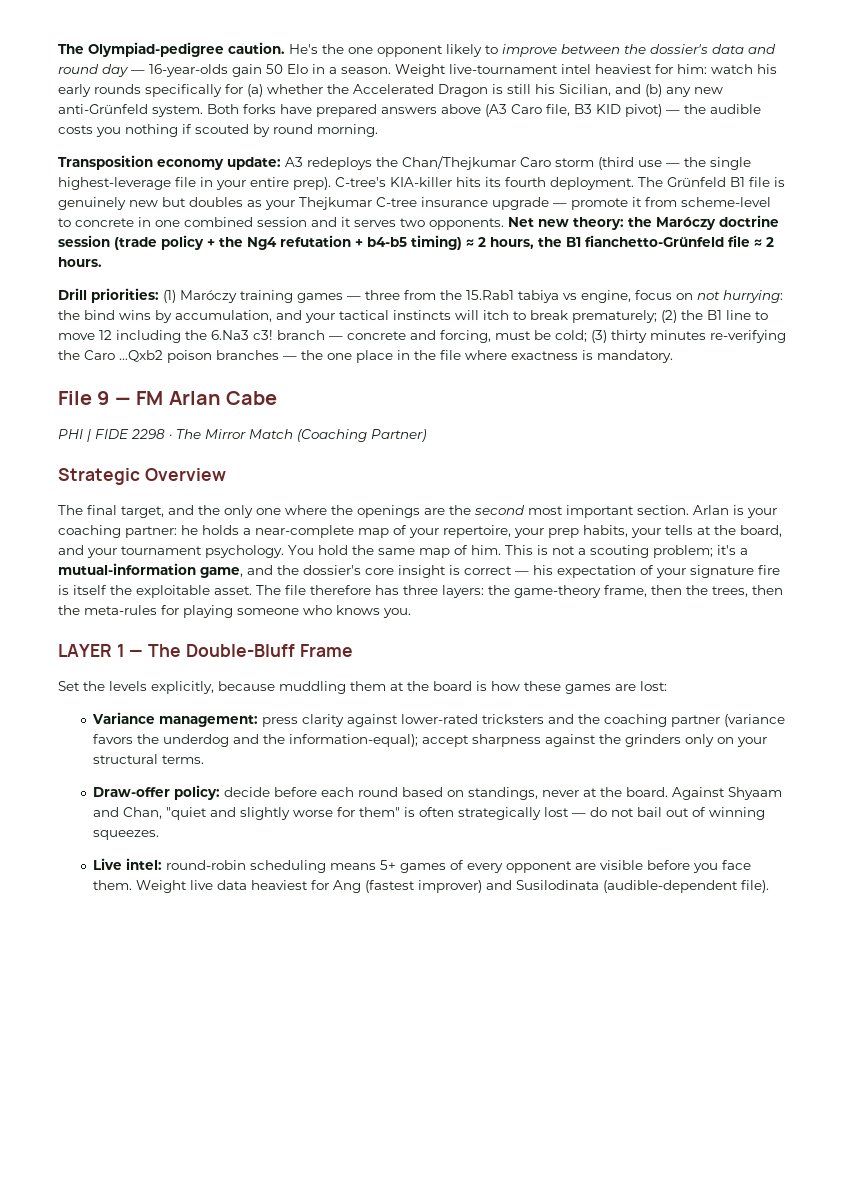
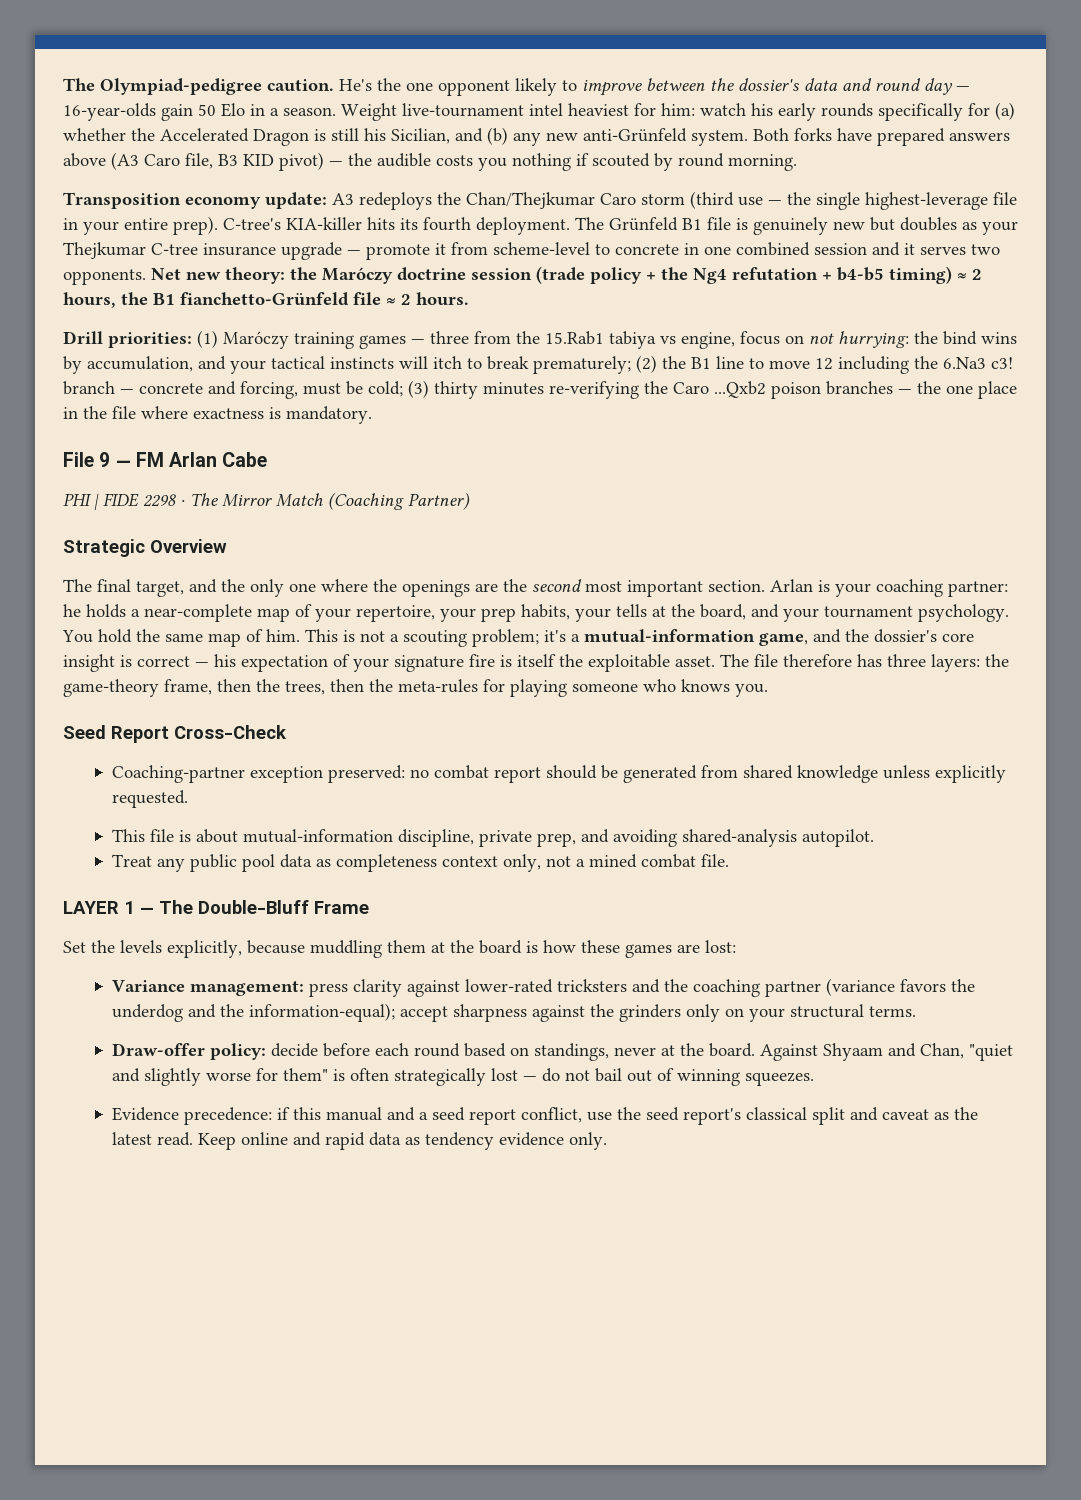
(411, 613) none -> [63,725,287,743] [111,765,1006,783] [111,790,188,808] [111,829,874,847] [111,854,729,872] // Seed Report Cross-Check // Coaching-partner exception preserved: no combat report should be generated from shared knowledge unless explicitly requested. // This file is about mutual-information discipline, private prep, and avoiding shared-analysis autopilot. // Treat any public pool data as completeness context only, not a mined combat file.
[92,858,751,873] [92,880,769,893] Live intel: round-robin scheduling means 5+ games of every opponent are visible before you face them. Weight live data heaviest for Ang (fastest improver) and Susilodinata (audible-dependent file). -> [111,1107,978,1125] [111,1132,607,1150] Evidence precedence: if this manual and a seed report conflict, use the seed report's classical split and caveat as the latest read. Keep online and rapid data as tendency evidence only.

